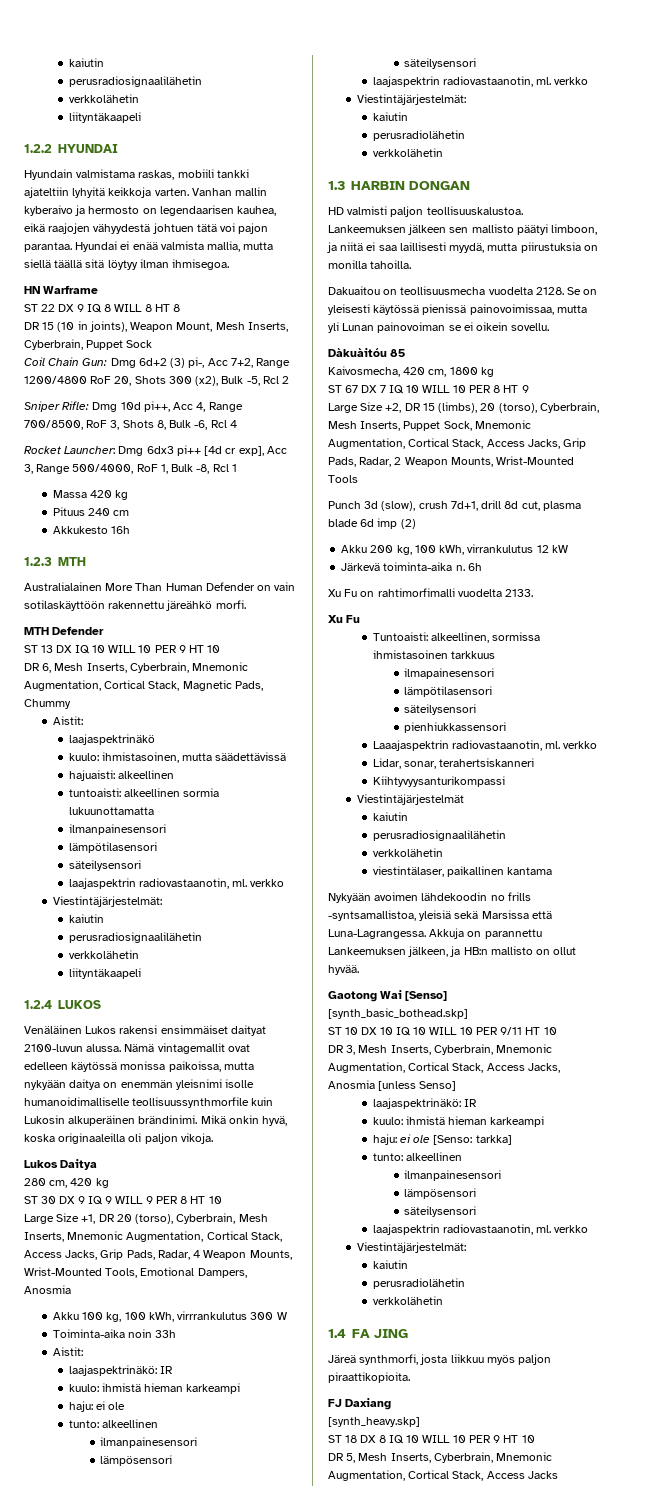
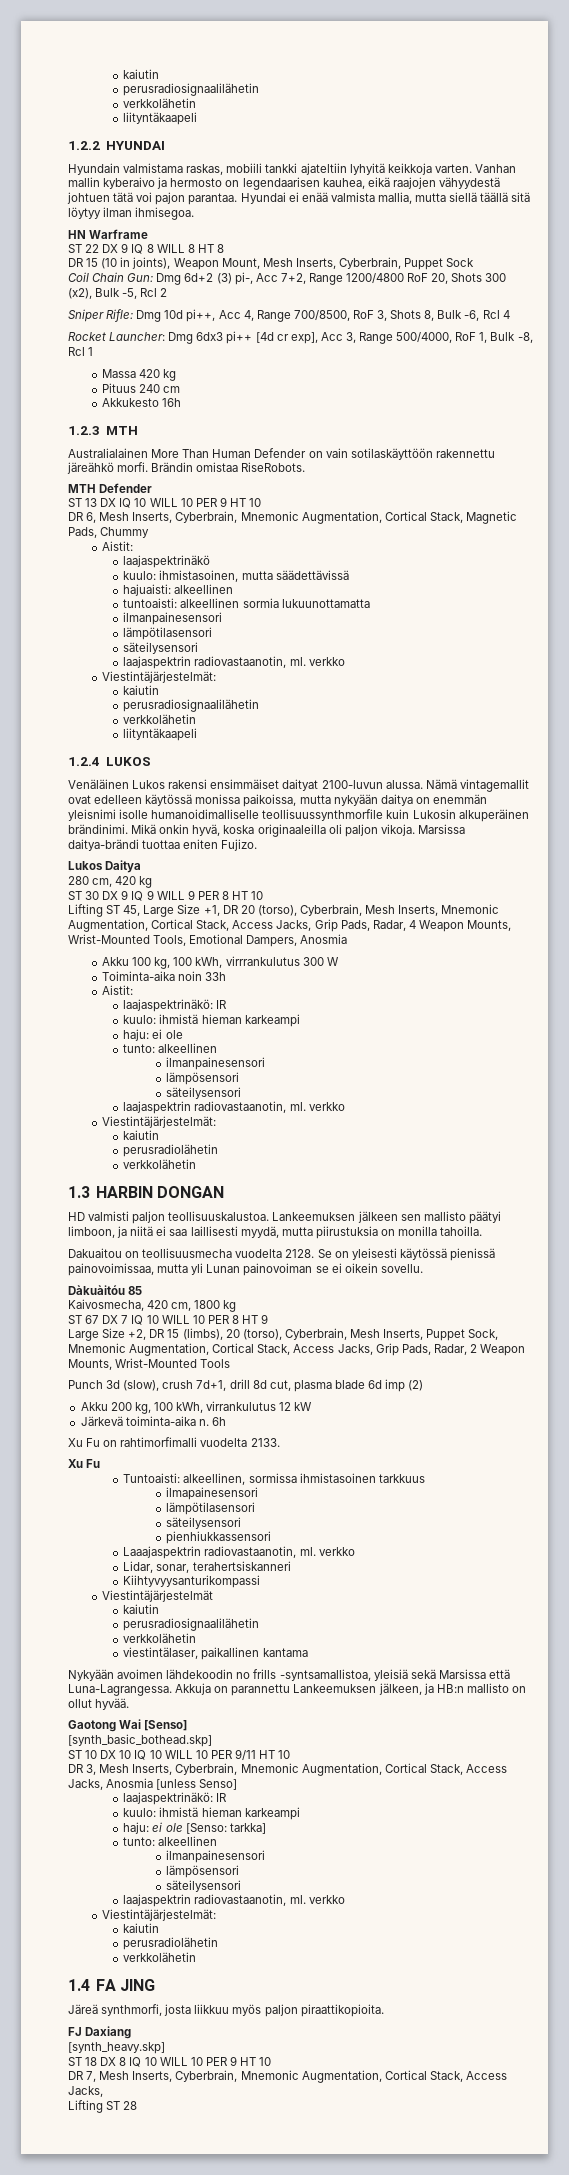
(246, 604) none -> [151,462,306,472] Brändin omistaa RiseRobots.
(213, 1138) none -> [417,824,465,834] [68,839,258,851] Marsissa daitya-brändi tuottaa eniten Fujizo.
(222, 1200) none -> [68,904,141,917] Lifting ST 45,
[346,1452,553,1463] [328,1470,558,1481] 5, Mesh Inserts, Cyberbrain, Mnemonic Augmentation, Cortical Stack, Access Jacks -> [86,2070,507,2083] [68,2086,103,2097] [68,2100,138,2113] 7, Mesh Inserts, Cyberbrain, Mnemonic Augmentation, Cortical Stack, Access Jacks, // Lifting ST 28

